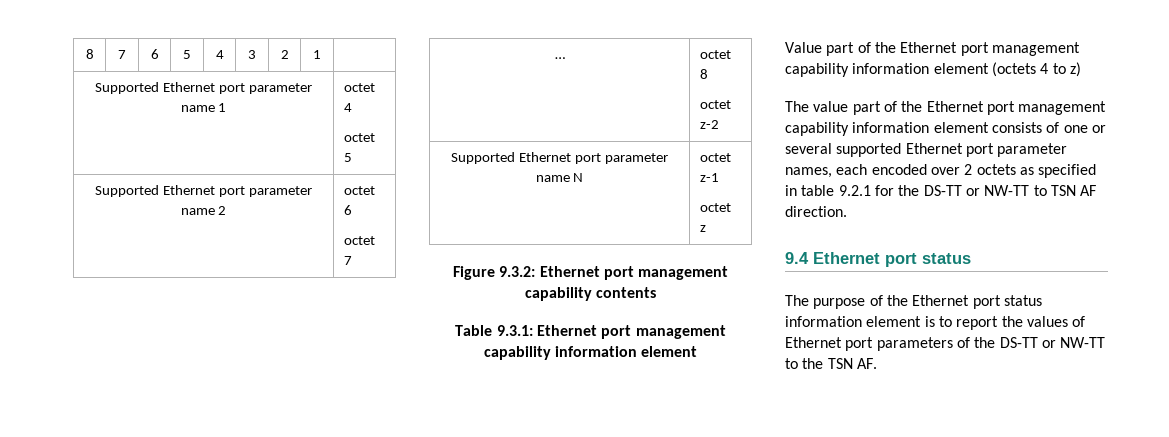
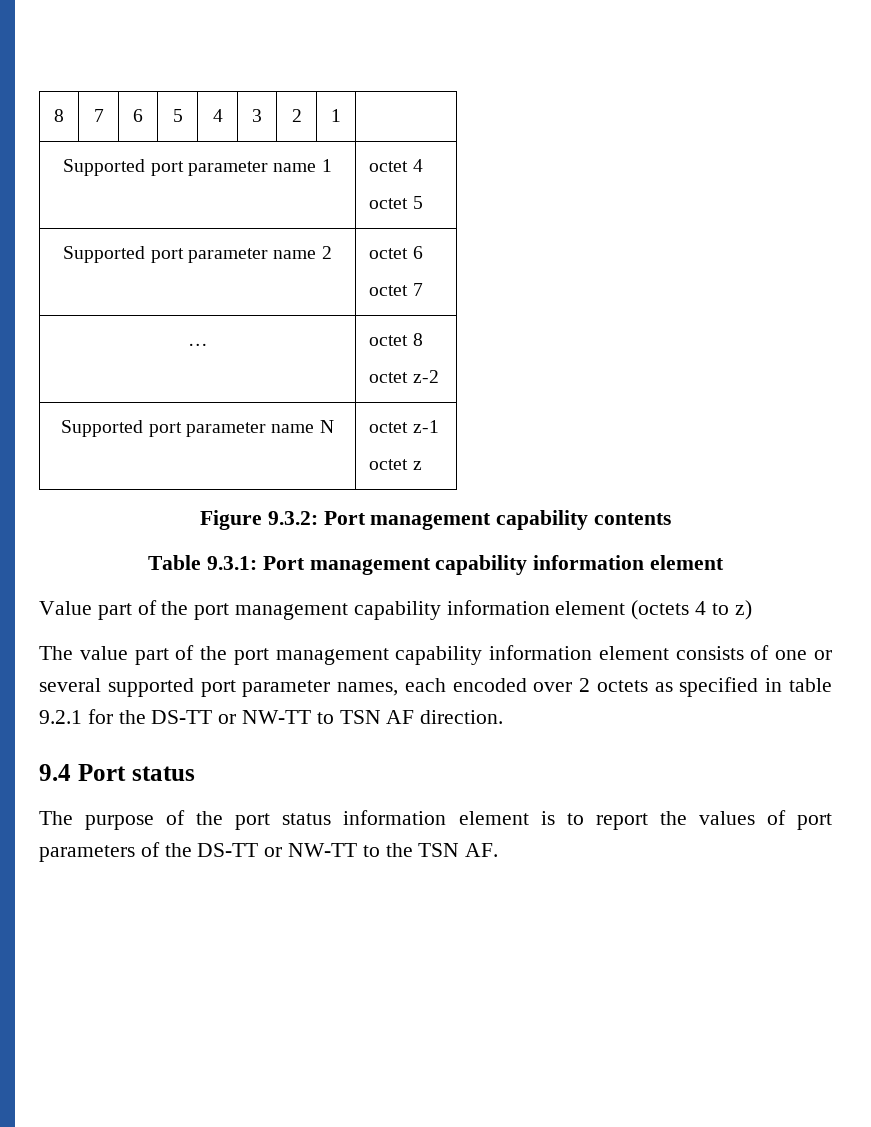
[163,82,216,92] Ethernet -> (146, 167) none
[163,185,216,195] Ethernet -> (146, 254) none
[519,152,572,162] Ethernet -> (144, 428) none
[539,266,634,280] Ethernet port -> [323,511,366,525] Port
[537,325,632,339] Ethernet port -> [262,556,305,570] Port
[900,42,958,53] Ethernet -> (189, 608) none
[926,101,984,112] Ethernet -> (228, 653) none
[905,143,963,154] Ethernet -> (194, 687) none
[813,252,917,267] Ethernet port -> [77,764,126,781] Port
[912,295,970,306] Ethernet -> (224, 818) none
[785,337,842,348] Ethernet -> (786, 817) none

